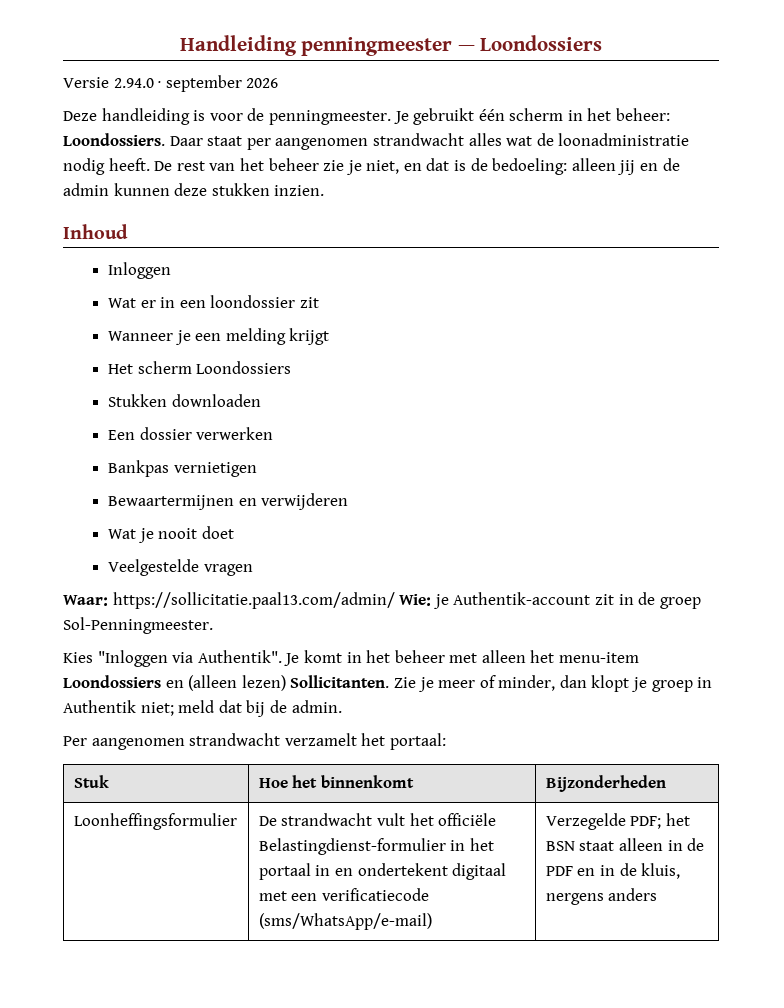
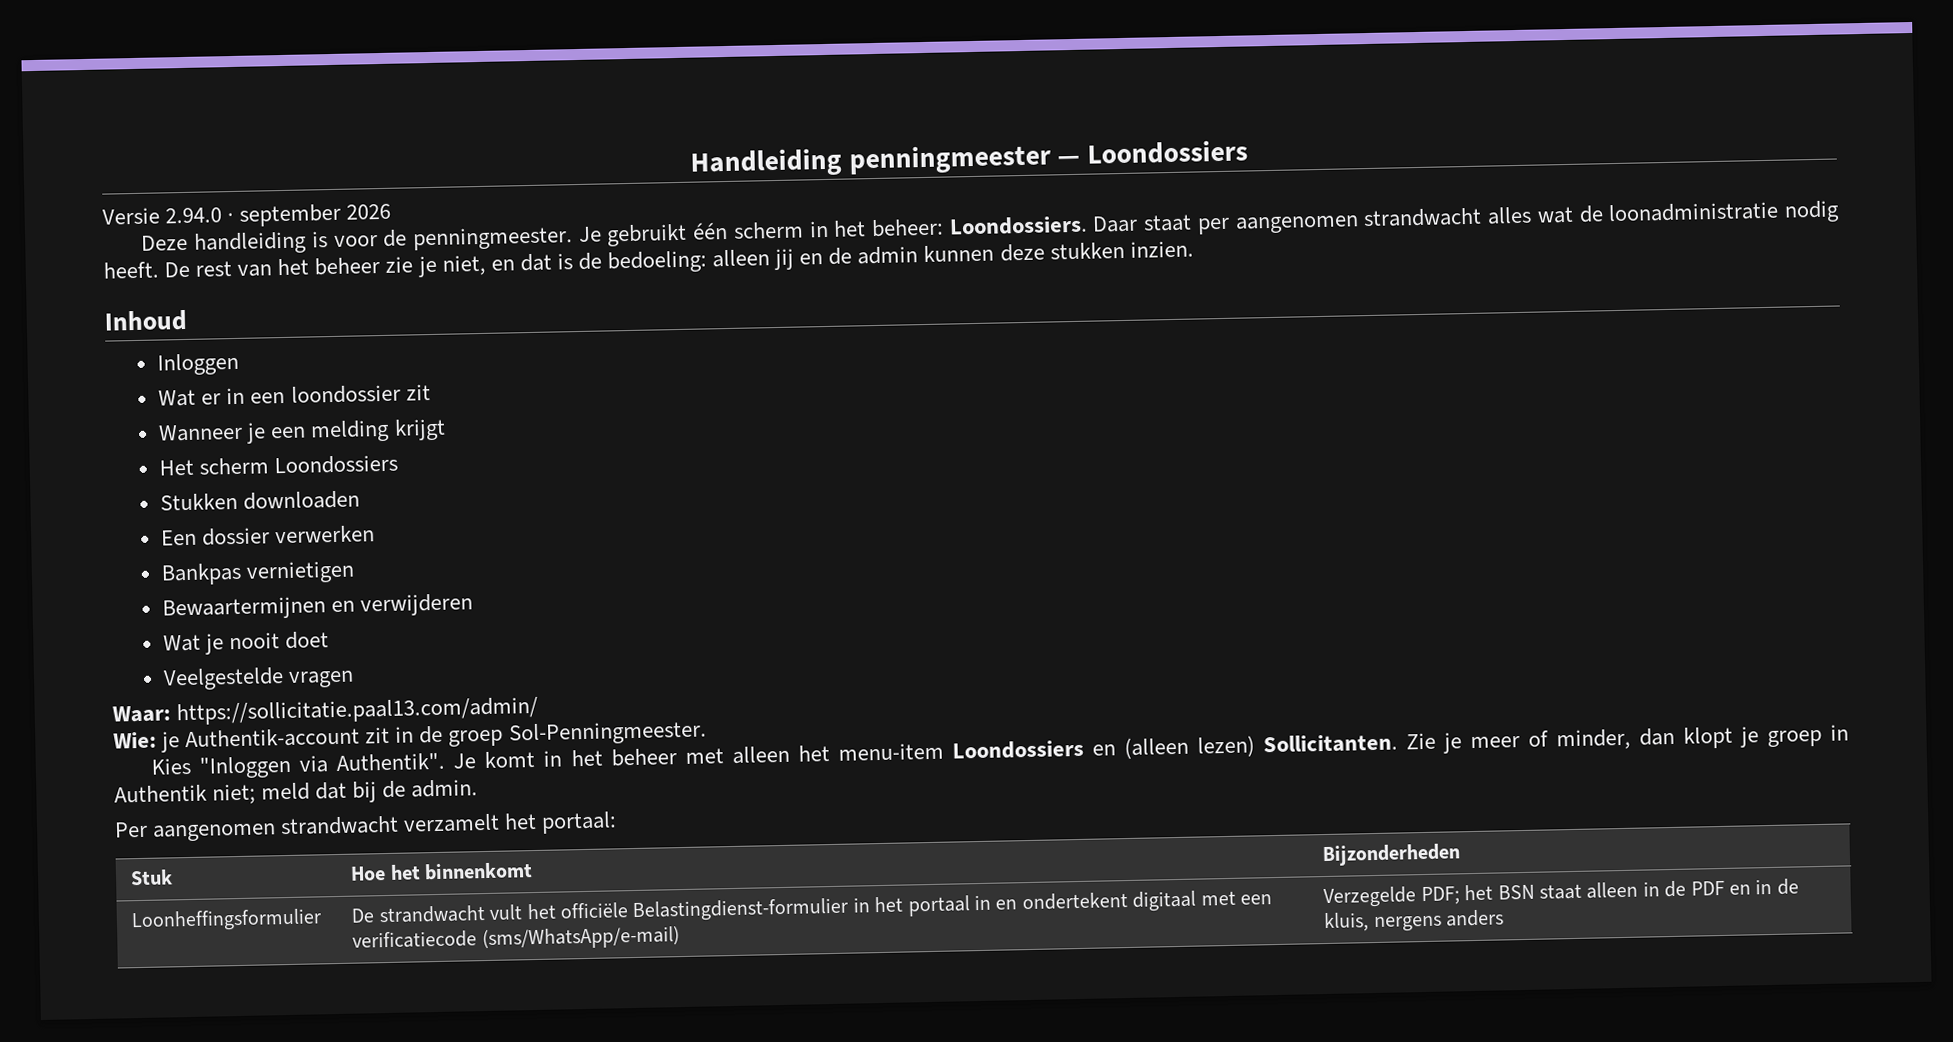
(395, 600) none -> (539, 711) //

